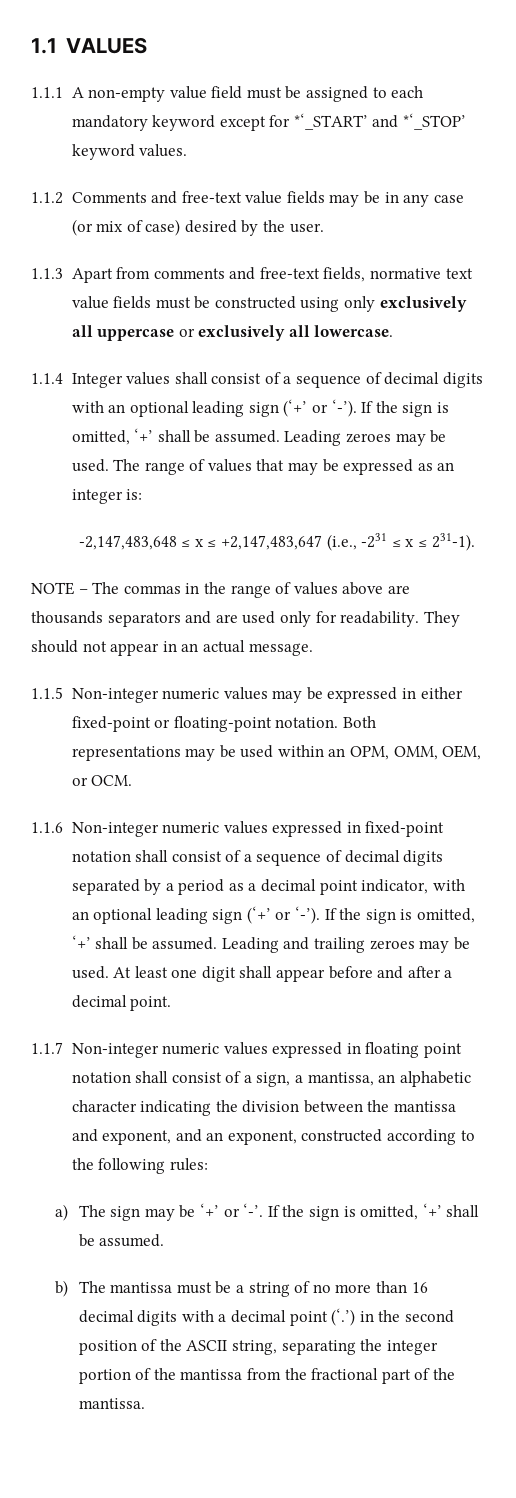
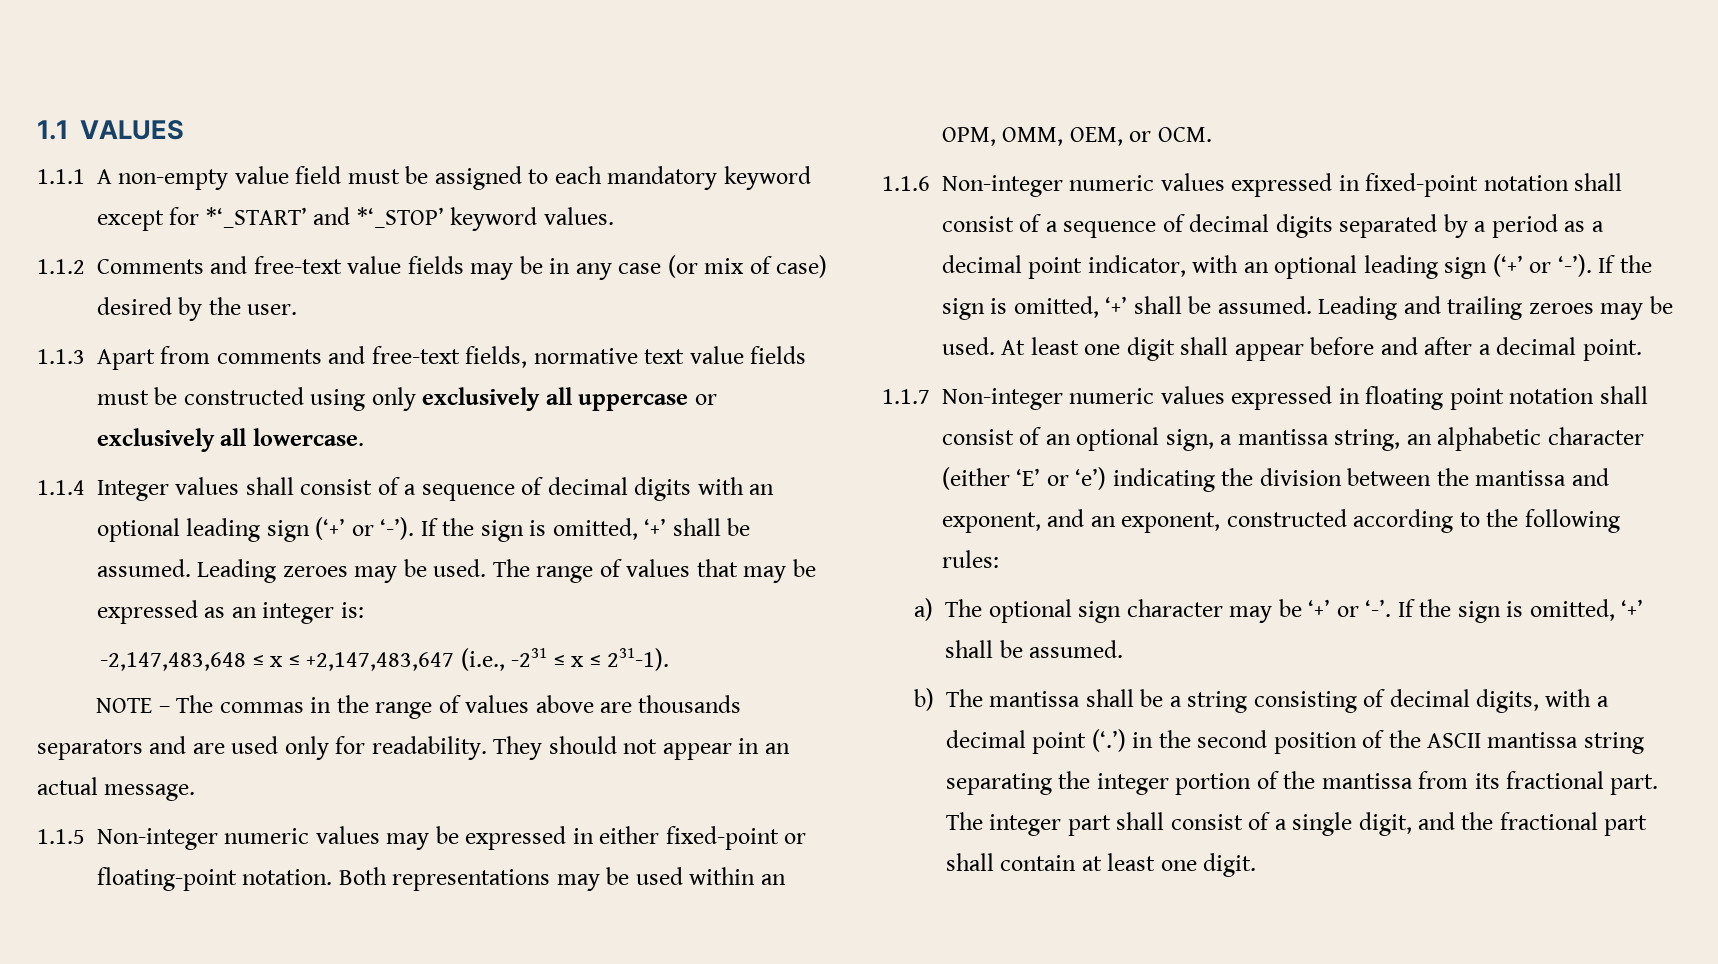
[243,1071,471,1087] [71,1100,137,1112] a sign, a mantissa, an alphabetic character -> [1045,427,1644,451] [942,467,1107,490] an optional sign, a mantissa string, an alphabetic character (either ‘E’ or ‘e’)
[110,1206,141,1221] sign -> [988,599,1223,623] optional sign character
[176,1282,212,1294] must -> [1085,689,1134,707] shall
[294,1281,428,1293] [78,1310,178,1326] of no more than 16 decimal digits -> [1253,689,1540,713] consisting of decimal digits,
[232,1340,278,1355] string, -> [1487,732,1644,754] mantissa string
[284,1368,455,1384] [78,1398,145,1409] the fractional part of the mantissa. -> [1474,771,1659,795] [945,812,1648,836] [945,853,1257,877] its fractional part. The integer part shall consist of a single digit, and the fractional part shall contain at least one digit.

